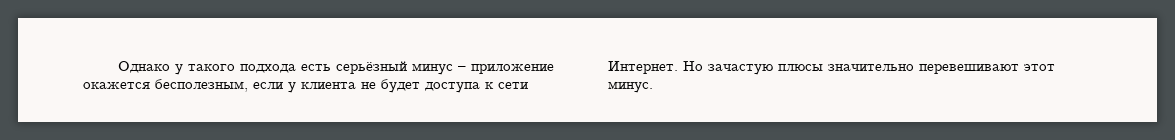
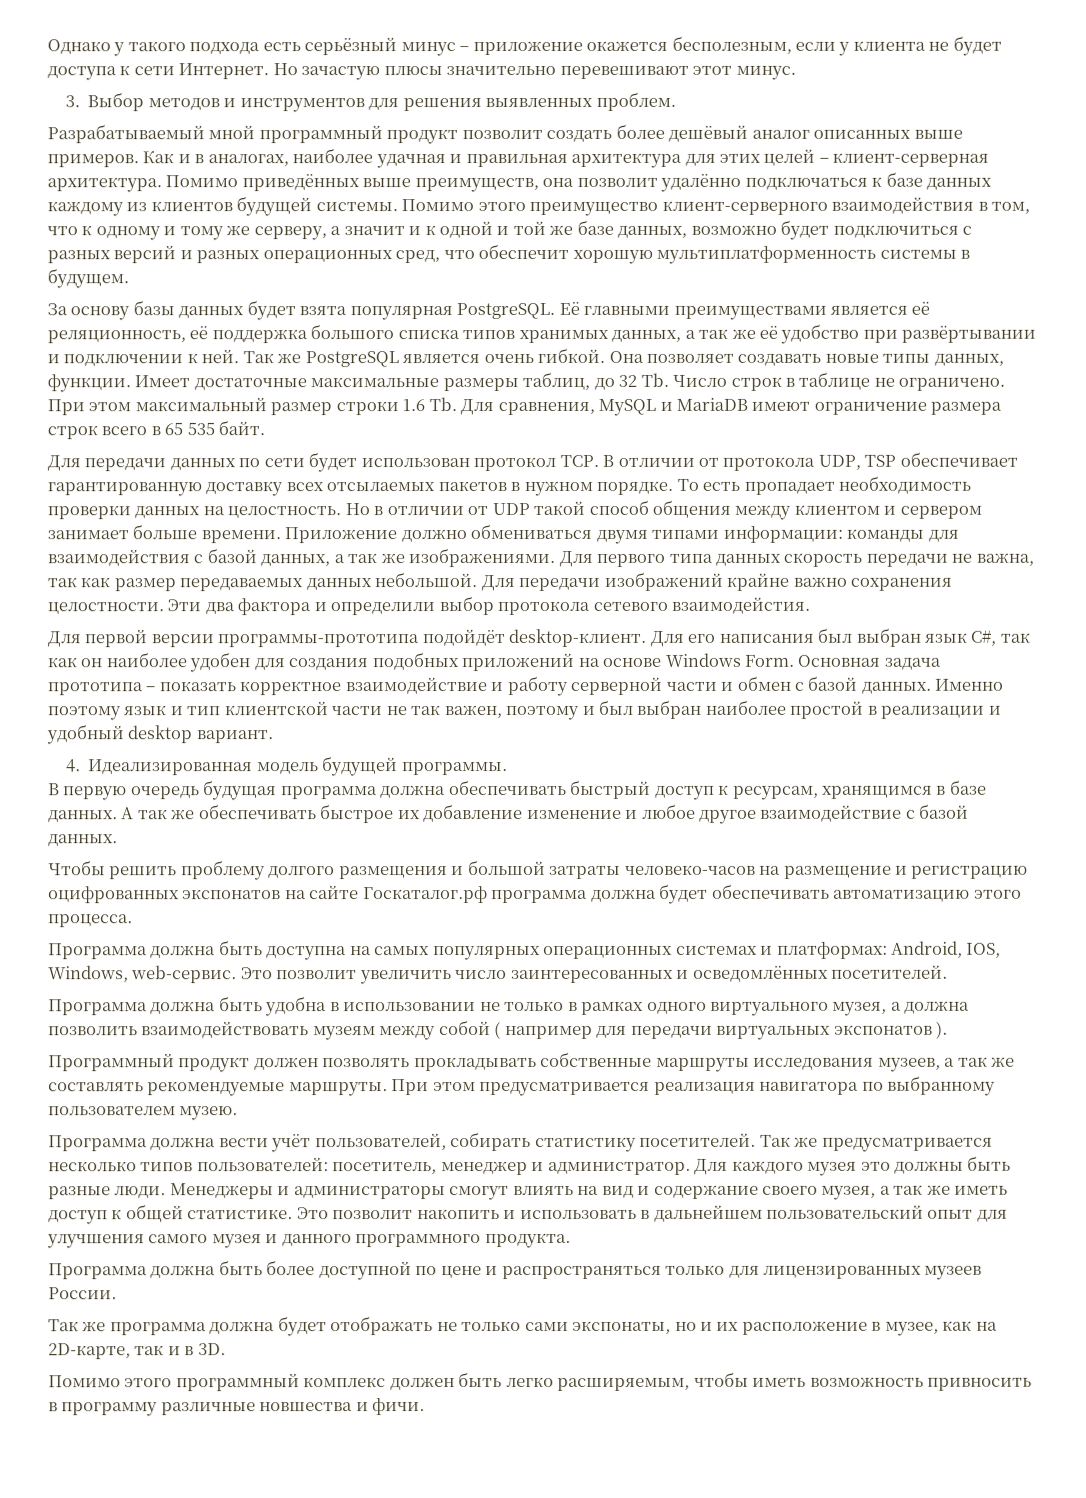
(653, 87) none -> [65,91,676,113] [47,123,963,145] [47,148,990,169] [47,171,993,193] [47,196,1031,217] [47,219,973,241] [47,243,971,264] [47,268,129,289] [47,300,931,321] [47,323,1037,344] [47,347,1004,368] [47,371,1006,393] [47,397,1003,416] [47,420,266,440] [47,451,1018,473] [47,475,972,497] [47,499,982,520] [47,523,959,544] [47,547,1034,568] [47,571,953,592] [47,596,811,616] [47,627,1030,648] [47,652,941,673] [47,675,1004,697] [47,699,1001,721] [46,724,273,745] [66,756,508,777] [48,779,987,801] [48,803,970,824] [48,834,118,847] [48,859,1029,881] [48,883,1022,904] [48,914,133,928] [48,940,1002,961] [48,964,949,985] [48,996,971,1017] [48,1020,949,1041] [48,1051,1016,1073] [48,1075,997,1097] [48,1106,239,1121] [48,1132,993,1153] [48,1155,1012,1176] [48,1183,1009,1201] [48,1204,1008,1225] [47,1232,571,1249] [48,1260,983,1281] [48,1287,117,1300] [48,1316,998,1337] [48,1343,226,1360] [48,1371,1033,1392] [48,1398,426,1417] // 3. Выбор методов и инструментов для решения выявленных проблем. // Разрабатываемый мной программный продукт позволит создать более дешёвый аналог описанных выше примеров. Как и в аналогах, наиболее удачная и правильная архитектура для этих целей – клиент-серверная архитектура. Помимо приведённых выше преимуществ, она позволит удалённо подключаться к базе данных каждому из клиентов будущей системы. Помимо этого преимущество клиент-серверного взаимодействия в том, что к одному и тому же серверу, а значит и к одной и той же базе данных, возможно будет подключиться с разных версий и разных операционных сред, что обеспечит хорошую мультиплатформенность системы в будущем. // За основу базы данных будет взята популярная PostgreSQL. Её главными преимуществами является её реляционность, её поддержка большого списка типов хранимых данных, а так же её удобство при развёртывании и подключении к ней. Так же PostgreSQL является очень гибкой. Она позволяет создавать новые типы данных, функции. Имеет достаточные максимальные размеры таблиц, до 32 Tb. Число строк в таблице не ограничено. При этом максимальный размер строки 1.6 Tb. Для сравнения, MySQL и MariaDB имеют ограничение размера строк всего в 65 535 байт. // Для передачи данных по сети будет использован протокол TCP. В отличии от протокола UDP, TSP обеспечивает гарантированную доставку всех отсылаемых пакетов в нужном порядке. То есть пропадает необходимость проверки данных на целостность. Но в отличии от UDP такой способ общения между клиентом и сервером занимает больше времени. Приложение должно обмениваться двумя типами информации: команды для взаимодействия с базой данных, а так же изображениями. Для первого типа данных скорость передачи не важна, так как размер передаваемых данных небольшой. Для передачи изображений крайне важно сохранения целостности. Эти два фактора и определили выбор протокола сетевого взаимодейстия. // Для первой версии программы-прототипа подойдёт desktop-клиент. Для его написания был выбран язык C#, так как он наиболее удобен для создания подобных приложений на основе Windows Form. Основная задача прототипа – показать корректное взаимодействие и работу серверной части и обмен с базой данных. Именно поэтому язык и тип клиентской части не так важен, поэтому и был выбран наиболее простой в реализации и удобный desktop вариант. // 4. Идеализированная модель будущей программы. // В первую очередь будущая программа должна обеспечивать быстрый доступ к ресурсам, хранящимся в базе данных. А так же обеспечивать быстрое их добавление изменение и любое другое взаимодействие с базой данных. // Чтобы решить проблему долгого размещения и большой затраты человеко-часов на размещение и регистрацию оцифрованных экспонатов на сайте Госкаталог.рф программа должна будет обеспечивать автоматизацию этого процесса. // Программа должна быть доступна на самых популярных операционных системах и платформах: Android, IOS, Windows, web-сервис. Это позволит увеличить число заинтересованных и осведомлённых посетителей. // Программа должна быть удобна в использовании не только в рамках одного виртуального музея, а должна позволить взаимодействовать музеям между собой ( например для передачи виртуальных экспонатов ). // Программный продукт должен позволять прокладывать собственные маршруты исследования музеев, а так же составлять рекомендуемые маршруты. При этом предусматривается реализация навигатора по выбранному пользователем музею. // Программа должна вести учёт пользователей, собирать статистику посетителей. Так же предусматривается несколько типов пользователей: посетитель, менеджер и администратор. Для каждого музея это должны быть разные люди. Менеджеры и администраторы смогут влиять на вид и содержание своего музея, а так же иметь доступ к общей статистике. Это позволит накопить и использовать в дальнейшем пользовательский опыт для улучшения самого музея и данного программного продукта. // Программа должна быть более доступной по цене и распространяться только для лицензированных музеев России. // Так же программа должна будет отображать не только сами экспонаты, но и их расположение в музее, как на 2D-карте, так и в 3D. // Помимо этого программный комплекс должен быть легко расширяемым, чтобы иметь возможность привносить в программу различные новшества и фичи.

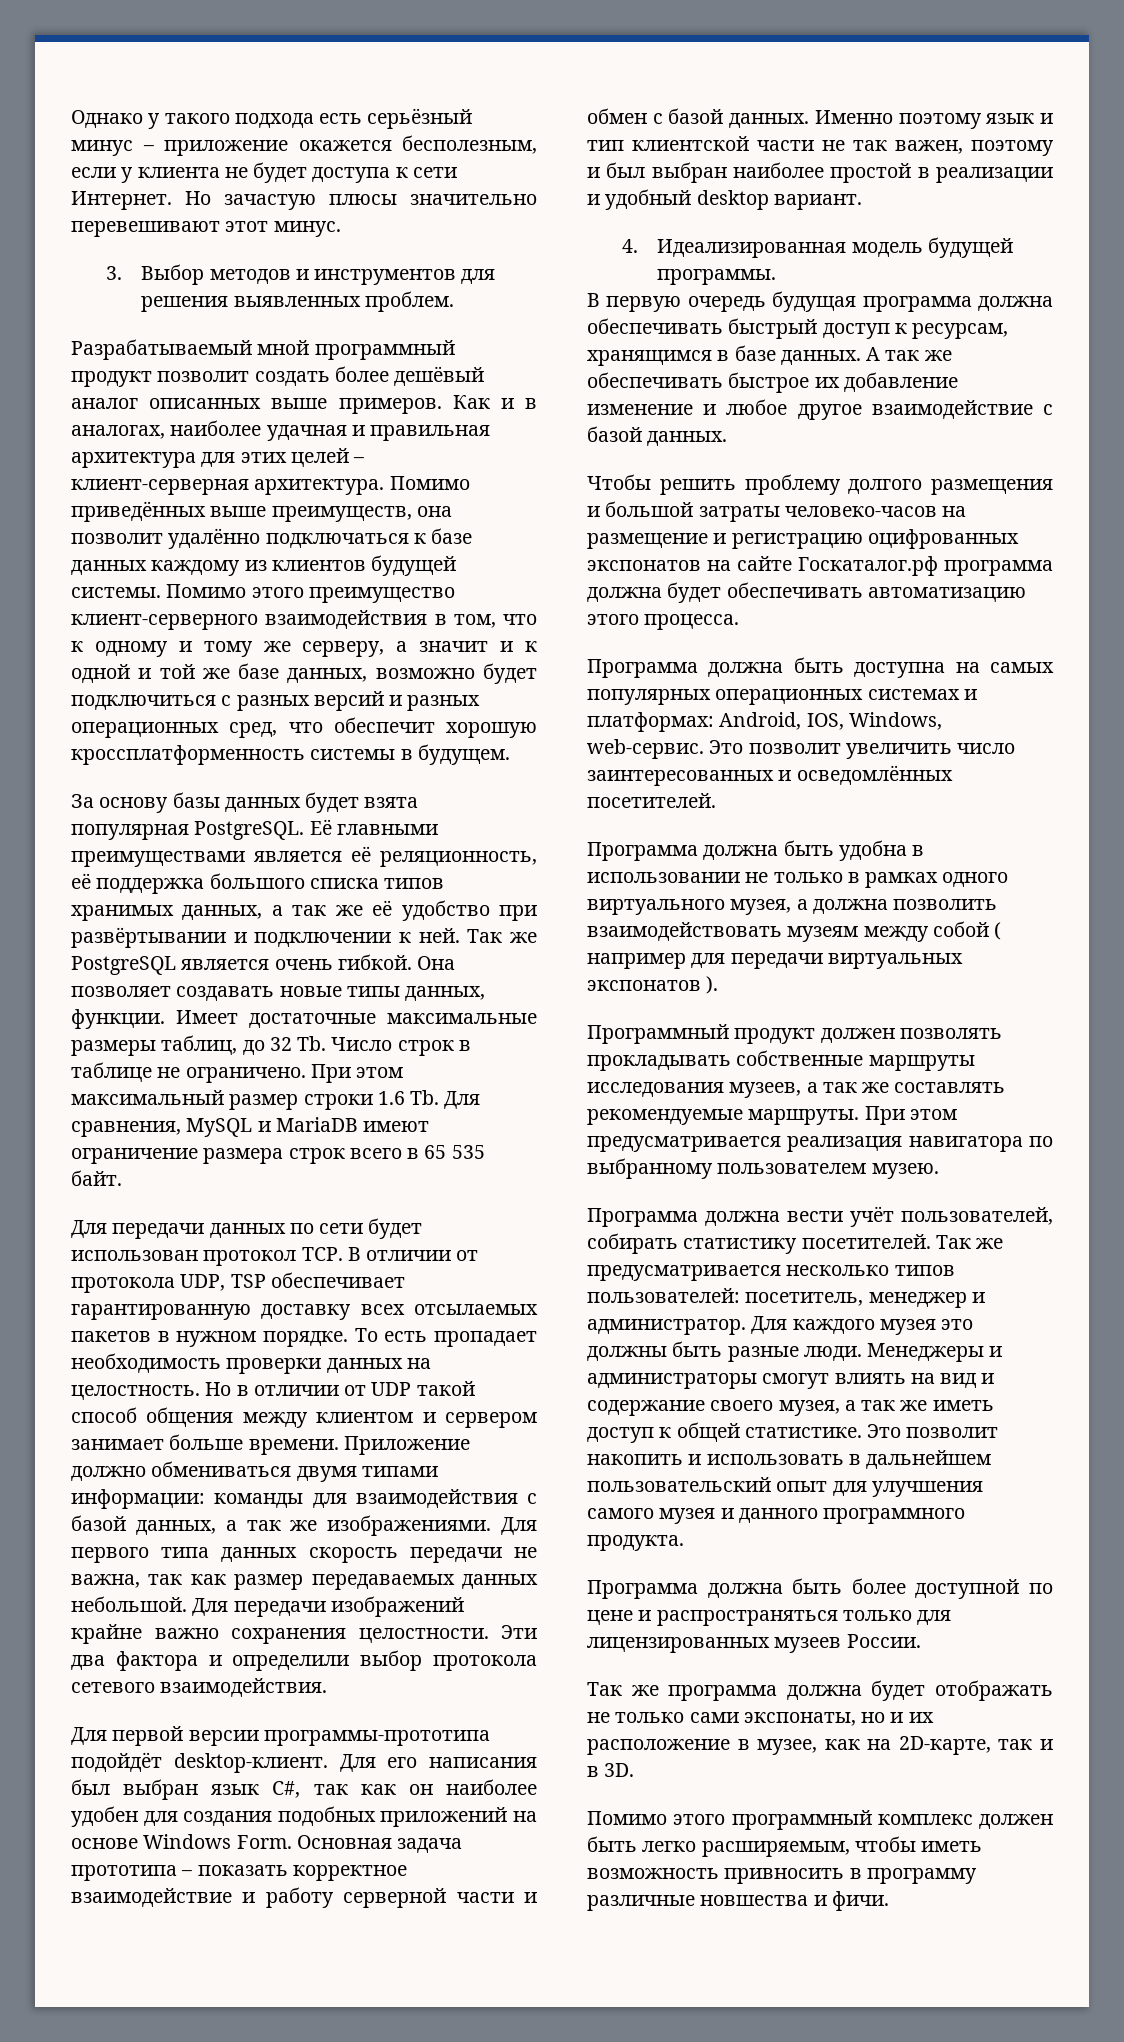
[656,245,877,264] мультиплатформенность -> [71,745,305,765] кроссплатформенность
[671,596,811,614] взаимодейстия. -> [160,1678,328,1697] взаимодействия.

